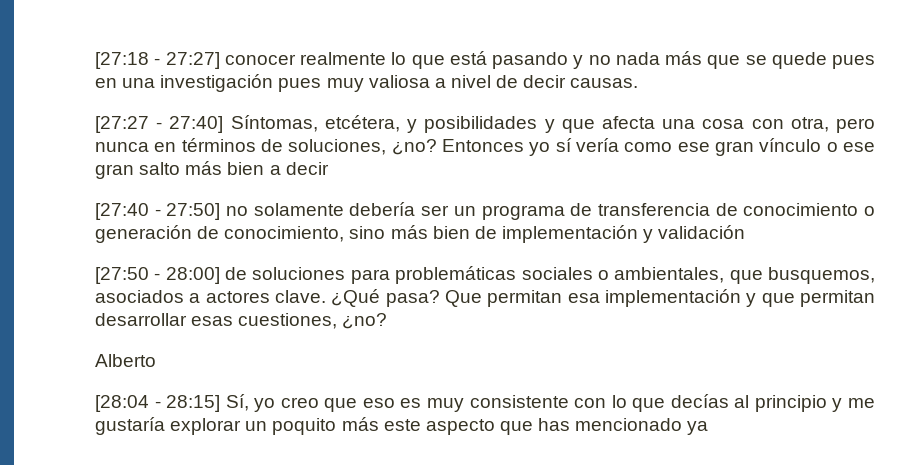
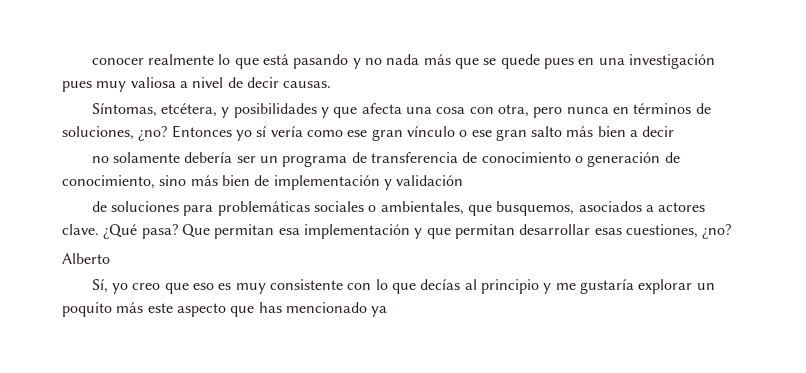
[95,52,220,69] [27:18 - 27:27] -> (91, 61) none
[95,116,224,133] [27:27 - 27:40] -> (332, 84) none
[95,203,221,220] [27:40 - 27:50] -> (675, 131) none
[95,267,220,284] [27:50 - 28:00] -> (464, 180) none
[95,395,221,412] [28:04 - 28:15] -> (110, 258) none

